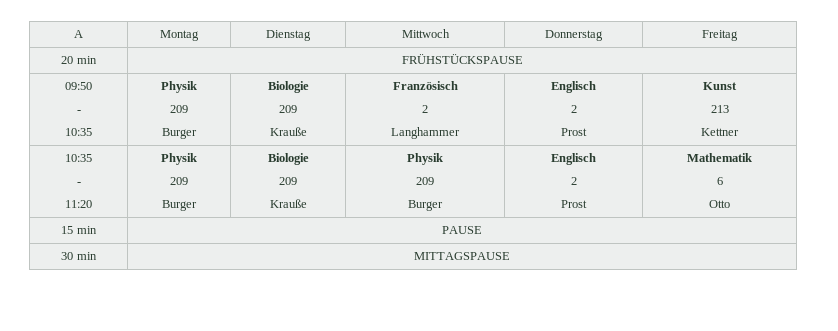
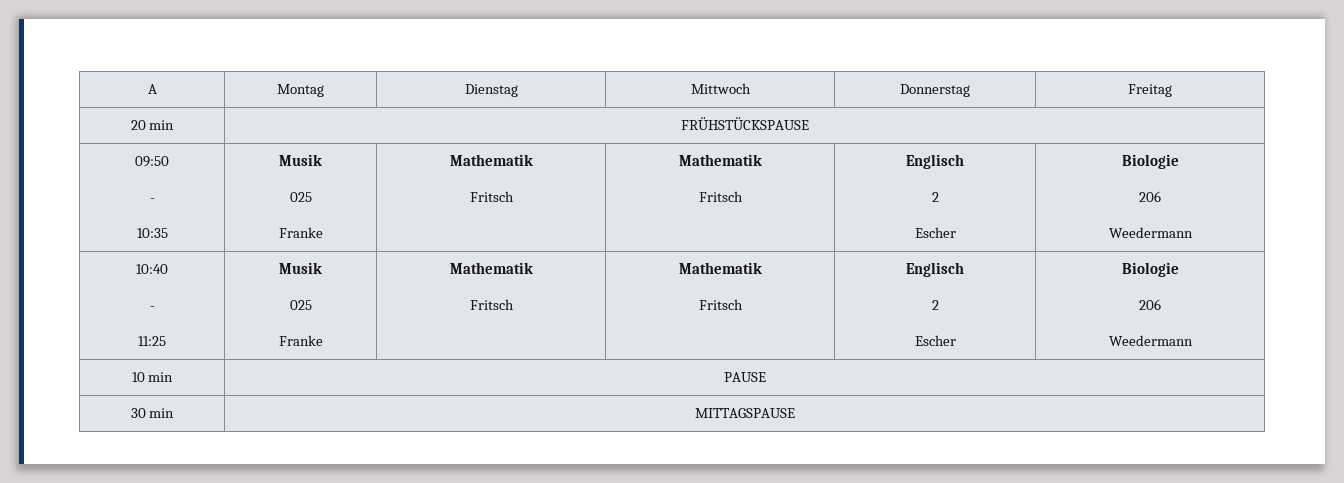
[161,81,197,93] [170,105,188,113] [162,128,197,139] [267,81,309,93] [279,105,297,113] [269,127,307,136] [392,81,458,90] [421,105,428,113] [390,127,460,139] [551,81,596,93] [570,105,577,113] [561,128,587,136] [703,82,737,90] [710,105,729,113] [701,128,739,136] [65,154,92,162] [76,182,81,185] [65,200,92,208] [161,153,197,165] [170,177,188,185] [162,200,197,211] [267,153,309,165] [279,177,297,185] [269,199,307,208] [406,153,443,165] [415,177,434,185] [407,200,443,211] [551,153,596,165] [570,177,577,185] [561,200,587,208] [687,153,752,162] [716,177,723,185] [709,200,730,208] [61,226,74,234] Physik // 209 // Burger | Biologie // 209 // Krauße | Französisch // 2 // Langhammer | Englisch // 2 // Prost | Kunst // 213 // Kettner // 10:35 // - // 11:20 | Physik // 209 // Burger | Biologie // 209 // Krauße | Physik // 209 // Burger | Englisch // 2 // Prost | Mathematik // 6 // Otto // 15 -> [279,154,322,166] [289,192,312,202] [278,227,323,238] [449,154,533,166] [469,191,514,202] [678,154,762,166] [698,191,743,202] [906,154,964,169] [931,192,939,202] [914,227,956,238] [1121,154,1179,169] [1139,191,1161,202] [1108,227,1193,238] [136,264,168,274] [149,306,155,310] [138,336,166,346] [279,262,322,274] [289,300,312,310] [278,335,323,346] [449,262,533,274] [469,299,514,310] [678,262,762,274] [698,299,743,310] [906,262,964,277] [931,300,939,310] [914,335,956,346] [1121,262,1179,277] [1139,299,1161,310] [1108,335,1193,346] [131,372,145,382] Musik // 025 // Franke | Mathematik // Fritsch | Mathematik // Fritsch | Englisch // 2 // Escher | Biologie // 206 // Weedermann // 10:40 // - // 11:25 | Musik // 025 // Franke | Mathematik // Fritsch | Mathematik // Fritsch | Englisch // 2 // Escher | Biologie // 206 // Weedermann // 10

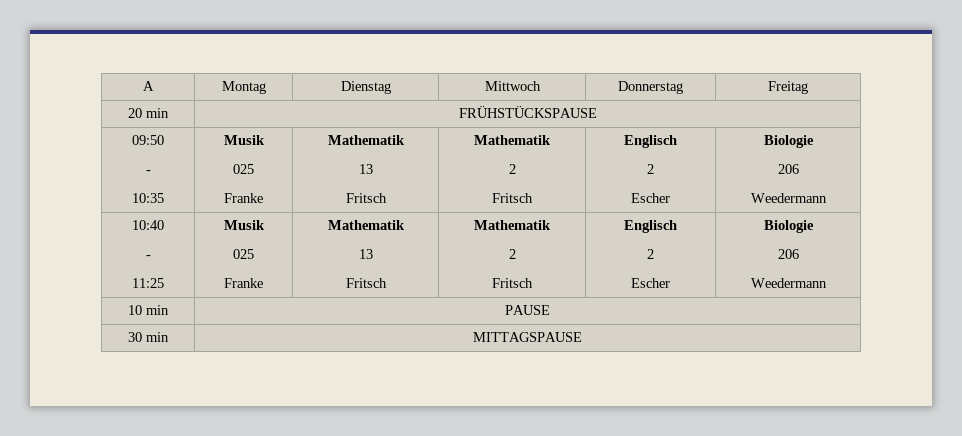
[469,191,514,202] [678,154,762,166] // Fritsch | Mathematik -> [358,164,373,174] [345,193,387,203] [474,135,551,145] [508,164,516,174] // 13 // Fritsch | Mathematik // 2
[469,299,514,310] [678,262,762,274] // Fritsch | Mathematik -> [358,249,373,259] [345,278,387,288] [474,220,551,230] [508,249,516,259] // 13 // Fritsch | Mathematik // 2

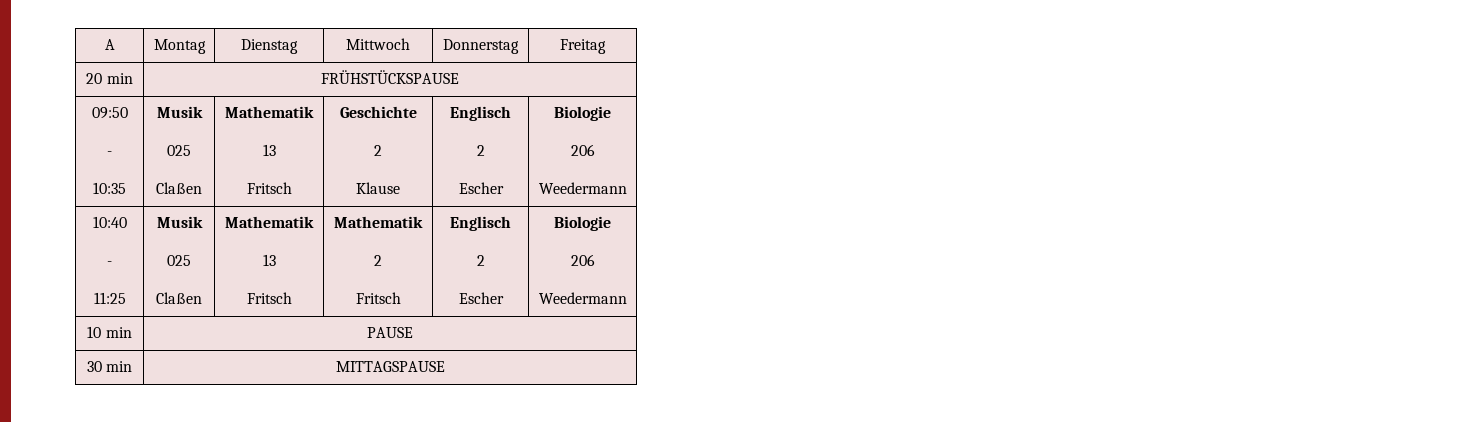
[224,193,263,203] [327,135,405,145] [358,164,373,174] [345,193,387,203] [474,135,551,145] [508,164,516,174] [492,193,533,203] Franke | Mathematik // 13 // Fritsch | Mathematik // 2 // Fritsch -> [156,182,202,194] [225,106,314,118] [262,144,276,156] [246,182,292,194] [339,106,417,118] [374,145,382,156] [356,182,400,194] Claßen | Mathematik // 13 // Fritsch | Geschichte // 2 // Klause
[224,278,263,288] Franke -> [156,292,202,304] Claßen

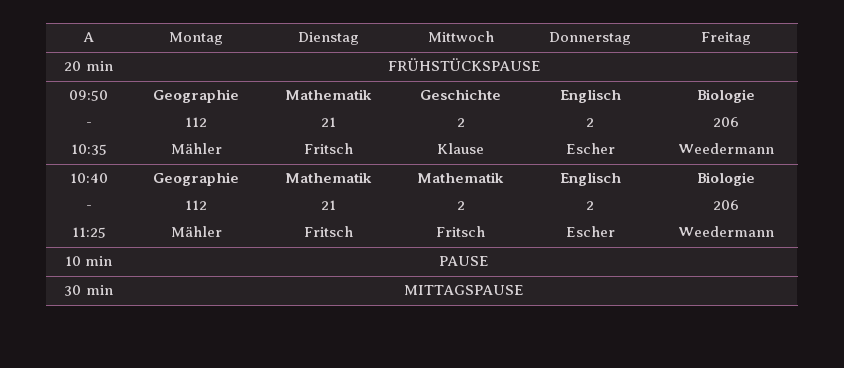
[156,106,203,118] [167,145,191,156] [156,182,202,194] [225,106,314,118] [262,144,276,156] Musik // 025 // Claßen | Mathematik // 13 -> [153,89,239,103] [185,117,207,127] [170,143,222,154] [284,89,372,100] [320,117,336,127] Geographie // 112 // Mähler | Mathematik // 21
[156,216,203,228] [167,255,191,266] [156,292,202,304] [225,216,314,228] [262,254,276,266] Musik // 025 // Claßen | Mathematik // 13 -> [153,172,239,186] [185,200,207,210] [170,226,222,237] [284,172,372,183] [320,200,336,210] Geographie // 112 // Mähler | Mathematik // 21

